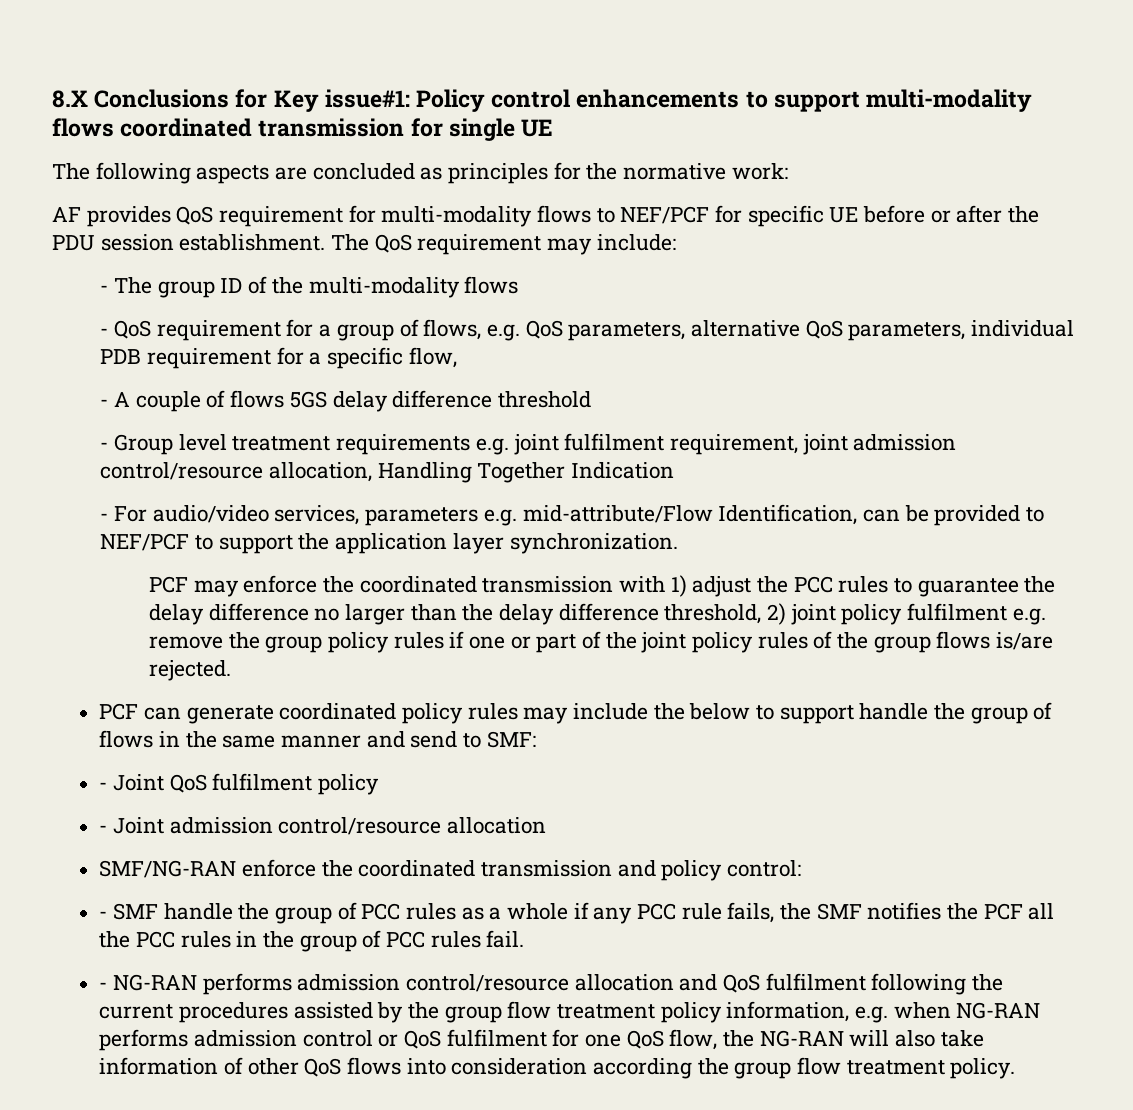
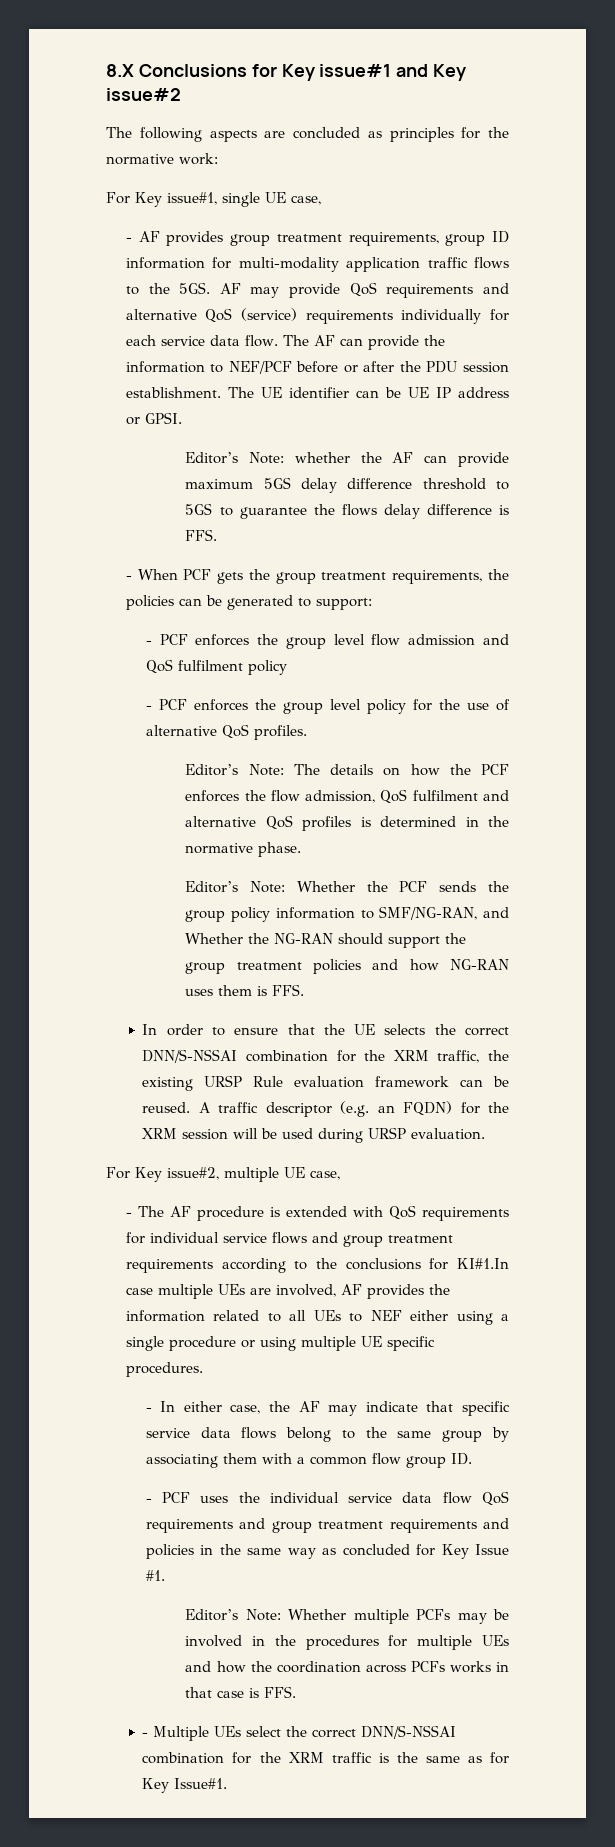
[324,89,1033,112] [52,118,554,141] issue#1: Policy control enhancements to support multi-modality flows coordinated transmission for single UE -> [319,64,467,81] [106,88,181,101] issue#1 and Key issue#2
[52,205,859,227] AF provides QoS requirement for multi-modality flows to NEF/PCF for specific UE -> [106,192,321,207] [125,231,510,246] [125,257,509,272] [125,282,510,298] [125,308,509,324] [125,335,445,350] [125,361,292,374] For Key issue#1, single UE case, // - AF provides group treatment requirements, group ID information for multi-modality application traffic flows to the 5GS. AF may provide QoS requirements and alternative QoS (service) requirements individually for each service data flow. The AF can provide the information to NEF/PCF
[374,234,676,255] [100,276,519,298] [100,319,1074,341] [100,347,457,369] [100,390,591,412] [100,433,957,455] [100,462,675,483] [100,504,1044,526] [100,533,678,554] [148,575,889,597] QoS requirement may include: // - The group ID of the multi-modality flows // - QoS requirement for a group of flows, e.g. QoS parameters, alternative QoS parameters, individual PDB requirement for a specific flow, // - A couple of flows 5GS delay difference threshold // - Group level treatment requirements e.g. joint fulfilment requirement, joint admission control/resource allocation, Handling Together Indication // - For audio/video services, parameters e.g. mid-attribute/Flow Identification, can be provided to NEF/PCF to support the application layer synchronization. // PCF may enforce the coordinated transmission with 1) adjust the PCC rules -> [260,387,510,398] [125,412,182,425] [185,452,510,467] [185,477,509,493] [185,503,213,515] UE identifier can be UE IP address or GPSI. // Editor’s Note: whether the AF can provide maximum 5GS delay difference threshold to 5GS
[148,603,1046,625] [148,631,1054,653] [148,660,231,681] [99,702,1053,724] [99,730,536,748] [99,773,380,795] [99,817,547,835] [99,859,802,881] [99,902,1055,924] [99,930,525,952] [99,973,1004,995] [99,1001,1041,1023] [99,1029,984,1051] [99,1057,1016,1079] delay difference no larger than the delay difference threshold, 2) joint policy fulfilment e.g. remove the group policy rules if one or part of the joint policy rules of the group flows is/are rejected. // PCF can generate coordinated policy rules may include the below to support handle the group of flows in the same manner and send to SMF: // - Joint QoS fulfilment policy // - Joint admission control/resource allocation // SMF/NG-RAN enforce the coordinated transmission and policy control: // - SMF handle the group of PCC rules as a whole if any PCC rule fails, the SMF notifies the PCF all the PCC rules in the group of PCC rules fail. // - NG-RAN performs admission control/resource allocation and QoS fulfilment following the current procedures assisted by the group flow treatment policy information, e.g. when NG-RAN performs admission control or QoS fulfilment for one QoS flow, the NG-RAN will also take information of other QoS flows into consideration according the group flow treatment policy. -> [341,504,509,519] [185,529,218,541] [125,569,510,584] [125,595,372,610] [145,634,510,649] [145,659,287,675] [145,699,510,714] [145,724,307,740] [185,764,510,776] [185,789,510,804] [185,815,509,831] [185,842,302,857] [185,881,510,893] [185,906,509,922] [185,933,467,948] [185,959,509,974] [185,984,305,996] [142,1024,509,1036] [142,1049,509,1063] [142,1075,510,1091] [142,1101,510,1117] [142,1127,486,1143] [106,1167,340,1182] [125,1205,510,1221] [125,1232,453,1247] [125,1258,509,1273] [125,1284,450,1299] [125,1310,510,1325] [125,1336,435,1351] [125,1362,203,1377] [145,1401,510,1416] [145,1427,510,1442] [145,1453,472,1468] [145,1491,510,1506] [145,1518,510,1533] [145,1544,510,1559] [145,1570,165,1581] [185,1609,509,1624] [185,1635,510,1650] [185,1661,509,1673] [185,1686,297,1698] [142,1725,457,1741] [142,1752,509,1764] [142,1778,228,1793] flows delay difference is FFS. // - When PCF gets the group treatment requirements, the policies can be generated to support: // - PCF enforces the group level flow admission and QoS fulfilment policy // - PCF enforces the group level policy for the use of alternative QoS profiles. // Editor’s Note: The details on how the PCF enforces the flow admission, QoS fulfilment and alternative QoS profiles is determined in the normative phase. // Editor’s Note: Whether the PCF sends the group policy information to SMF/NG-RAN, and Whether the NG-RAN should support the group treatment policies and how NG-RAN uses them is FFS. // In order to ensure that the UE selects the correct DNN/S-NSSAI combination for the XRM traffic, the existing URSP Rule evaluation framework can be reused. A traffic descriptor (e.g. an FQDN) for the XRM session will be used during URSP evaluation. // For Key issue#2, multiple UE case, // - The AF procedure is extended with QoS requirements for individual service flows and group treatment requirements according to the conclusions for KI#1.In case multiple UEs are involved, AF provides the information related to all UEs to NEF either using a single procedure or using multiple UE specific procedures. // - In either case, the AF may indicate that specific service data flows belong to the same group by associating them with a common flow group ID. // - PCF uses the individual service data flow QoS requirements and group treatment requirements and policies in the same way as concluded for Key Issue #1. // Editor’s Note: Whether multiple PCFs may be involved in the procedures for multiple UEs and how the coordination across PCFs works in that case is FFS. // - Multiple UEs select the correct DNN/S-NSSAI combination for the XRM traffic is the same as for Key Issue#1.

